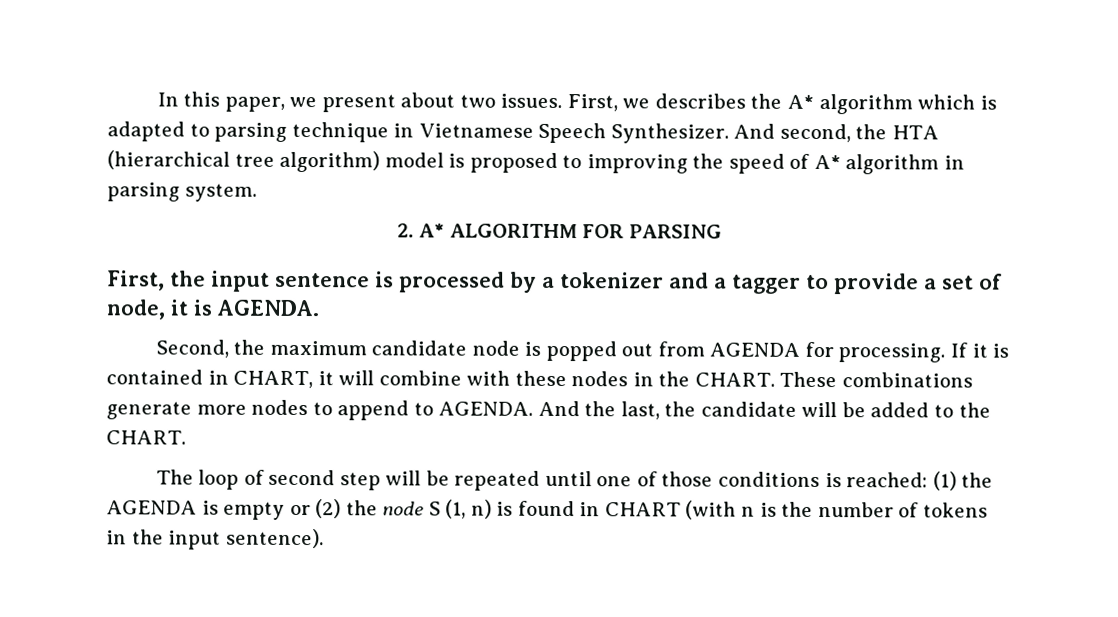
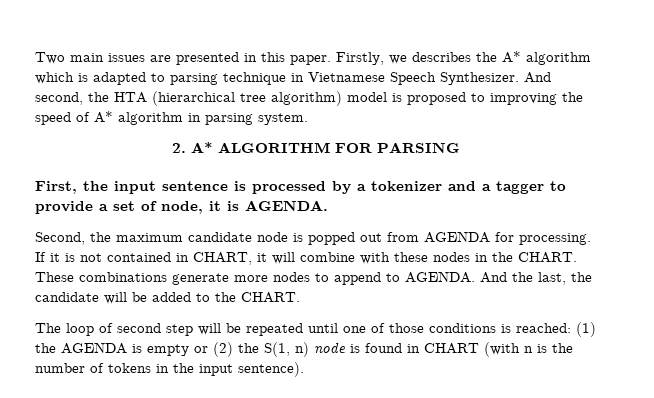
[156,91,618,113] In this paper, we present about two issues. First, -> [35,52,384,65] Two main issues are presented in this paper. Firstly,
(1010, 350) none -> [80,253,102,262] not
[382,499,492,519] node S (1, n) -> [264,342,346,357] S(1, n) node

